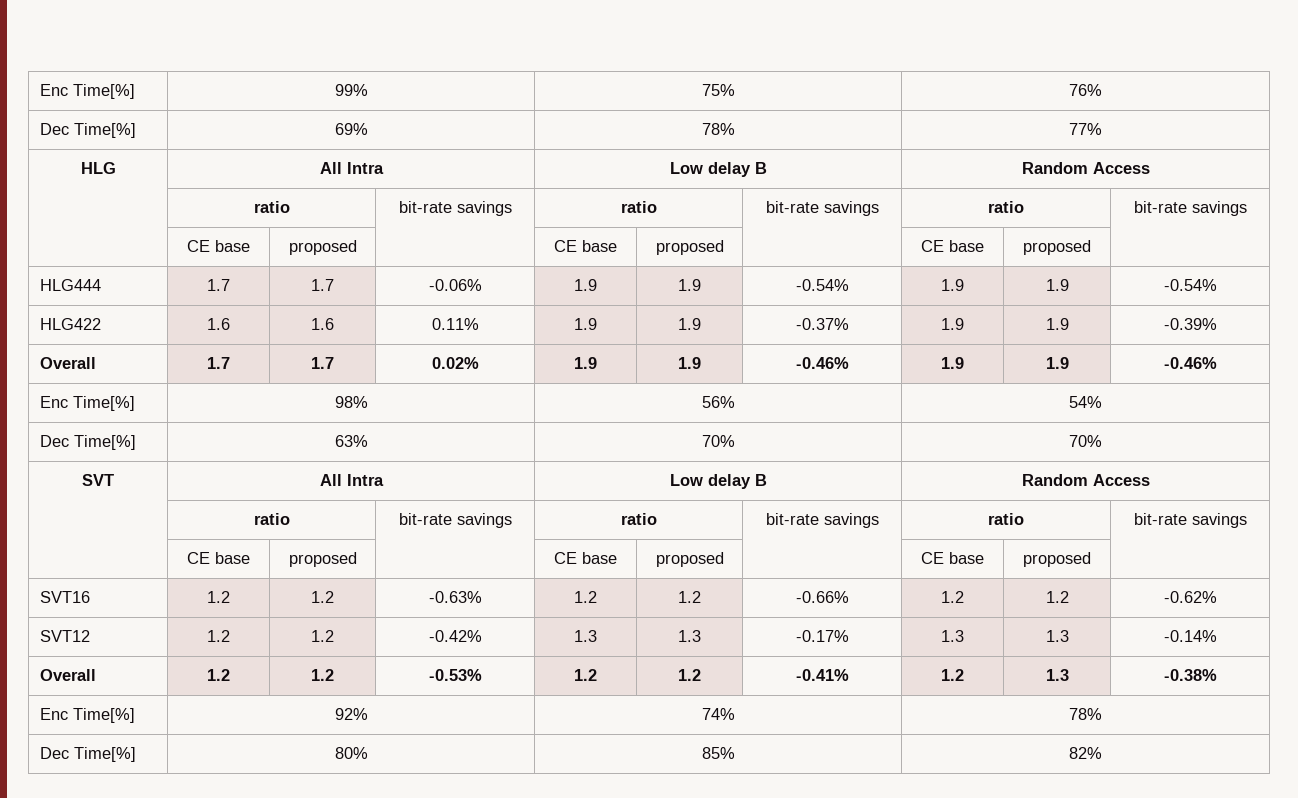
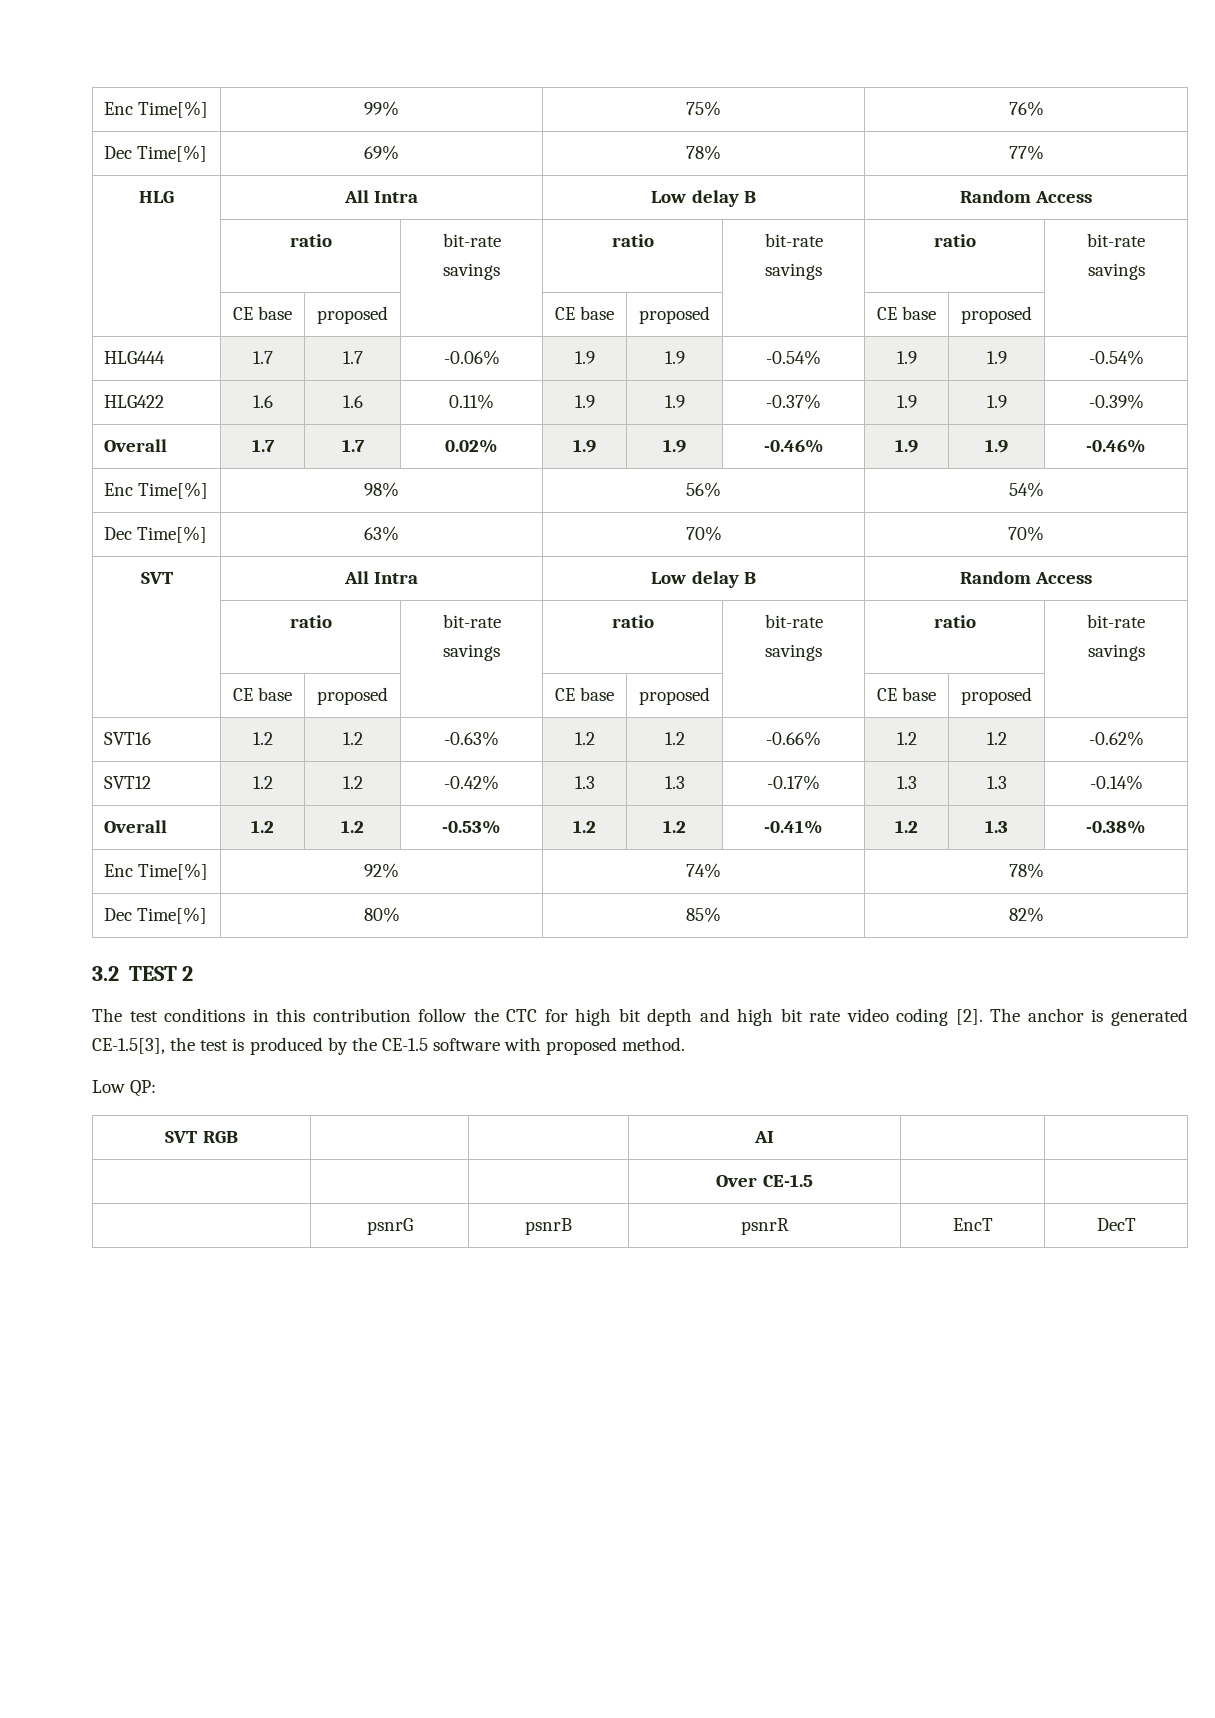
(1102, 753) none -> [92,966,194,981] [92,1008,1188,1026] [92,1037,686,1055] [92,1080,157,1097] [165,1131,238,1143] [754,1131,774,1143] [716,1174,813,1187] [366,1218,413,1235] [525,1218,572,1235] [740,1218,789,1235] [952,1218,993,1231] [1096,1218,1136,1231] // 3.2 TEST 2 // The test conditions in this contribution follow the CTC for high bit depth and high bit rate video coding [2]. The anchor is generated CE-1.5[3], the test is produced by the CE-1.5 software with proposed method. // Low QP: // SVT RGB | | | AI | | // | | | Over CE-1.5 | | // | psnrG | psnrB | psnrR | EncT | DecT

